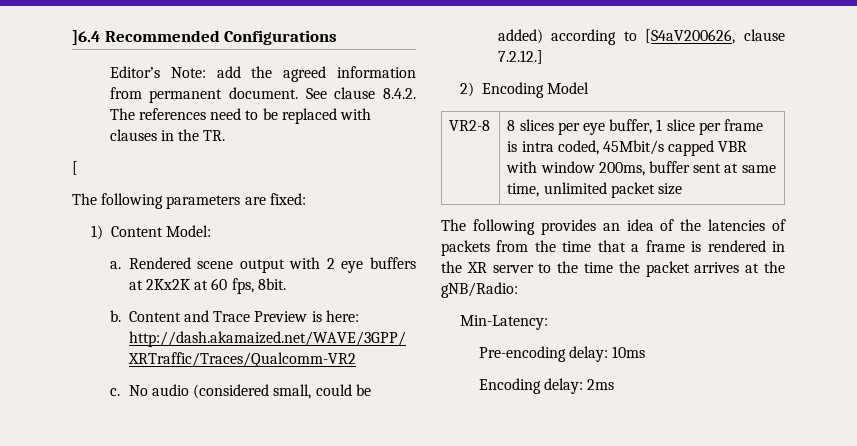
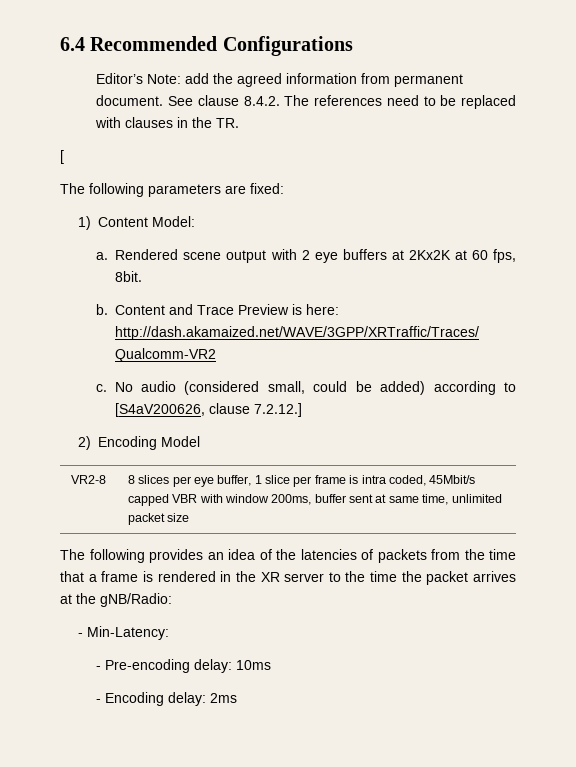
[72,30,100,45] ]6.4 -> [60,37,85,51] 6.4
(518, 290) none -> [78,633,84,637] -
(548, 322) none -> [96,666,102,670] -
(646, 352) none -> [96,699,102,703] -

